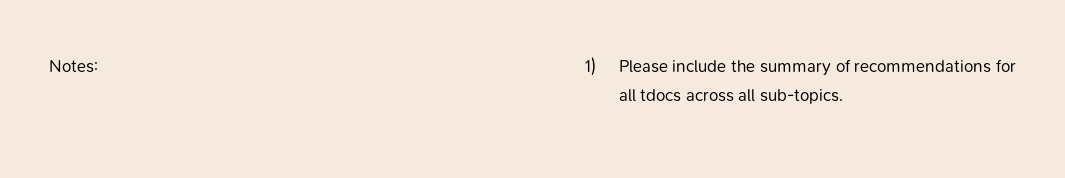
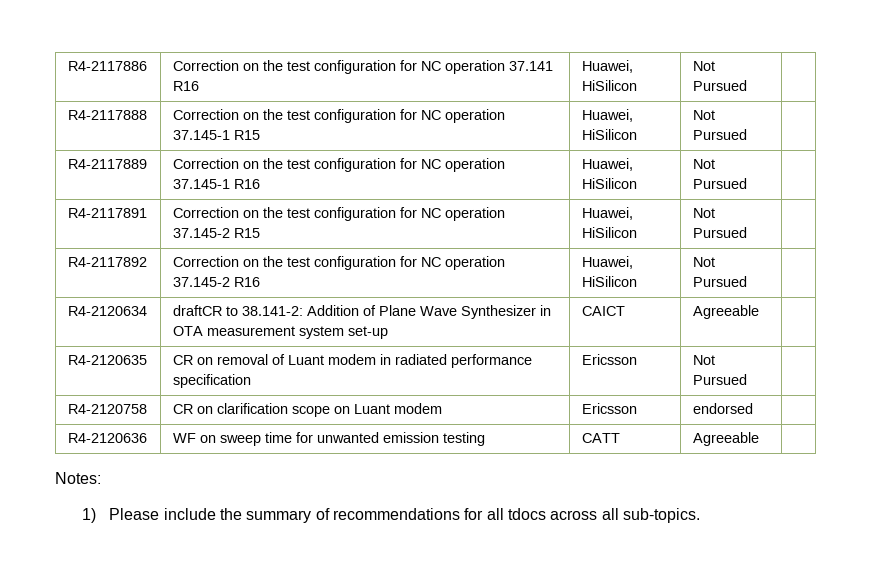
(49, 66) none -> [67,61,147,71] [172,60,553,74] [172,81,199,91] [581,60,633,73] [581,80,637,91] [692,61,715,71] [692,80,747,91] [67,110,147,120] [172,109,505,123] [172,130,260,140] [581,109,633,122] [581,129,637,140] [692,110,715,120] [692,129,747,140] [67,159,147,169] [172,158,505,172] [172,179,260,189] [581,158,633,171] [581,178,637,189] [692,159,715,169] [692,178,747,189] [67,208,147,218] [172,207,505,221] [172,228,260,238] [581,207,633,220] [581,227,637,238] [692,208,715,218] [692,227,747,238] [67,257,147,267] [172,256,505,270] [172,277,260,287] [581,256,633,269] [581,276,637,287] [692,257,715,267] [692,276,747,287] [67,306,147,316] [172,305,551,319] [172,326,388,339] [581,306,625,316] [692,305,759,319] [67,355,147,365] [172,354,532,368] [172,374,251,388] [581,354,637,365] [692,355,715,365] [692,374,747,385] [67,404,147,414] [172,403,442,417] [581,403,637,414] [692,403,753,414] [67,433,147,443] [172,432,485,446] [581,433,620,443] [692,432,759,446] R4-2117886 | Correction on the test configuration for NC operation 37.141 R16 | Huawei, HiSilicon | Not Pursued | // R4-2117888 | Correction on the test configuration for NC operation 37.145-1 R15 | Huawei, HiSilicon | Not Pursued | // R4-2117889 | Correction on the test configuration for NC operation 37.145-1 R16 | Huawei, HiSilicon | Not Pursued | // R4-2117891 | Correction on the test configuration for NC operation 37.145-2 R15 | Huawei, HiSilicon | Not Pursued | // R4-2117892 | Correction on the test configuration for NC operation 37.145-2 R16 | Huawei, HiSilicon | Not Pursued | // R4-2120634 | draftCR to 38.141-2: Addition of Plane Wave Synthesizer in OTA measurement system set-up | CAICT | Agreeable | // R4-2120635 | CR on removal of Luant modem in radiated performance specification | Ericsson | Not Pursued | // R4-2120758 | CR on clarification scope on Luant modem | Ericsson | endorsed | // R4-2120636 | WF on sweep time for unwanted emission testing | CATT | Agreeable | //

